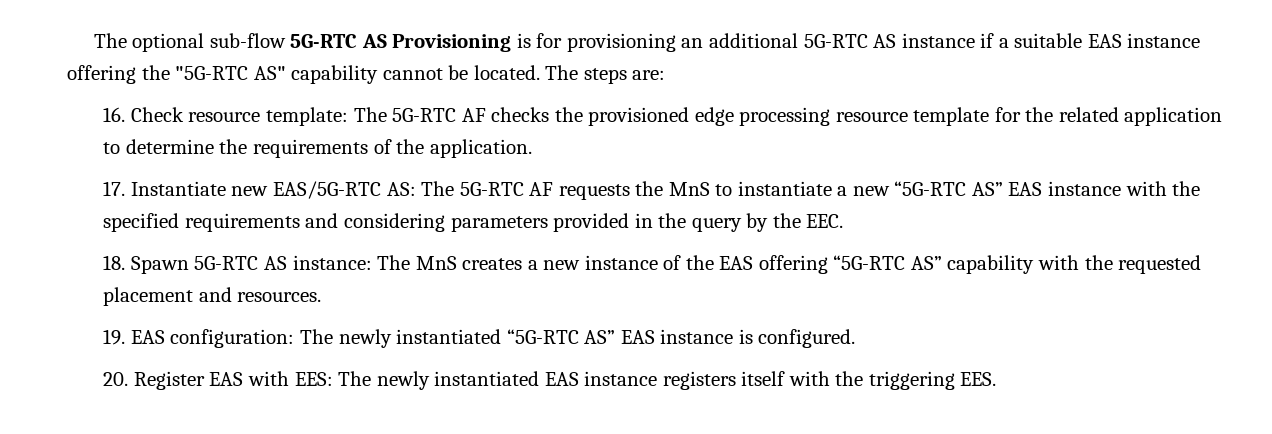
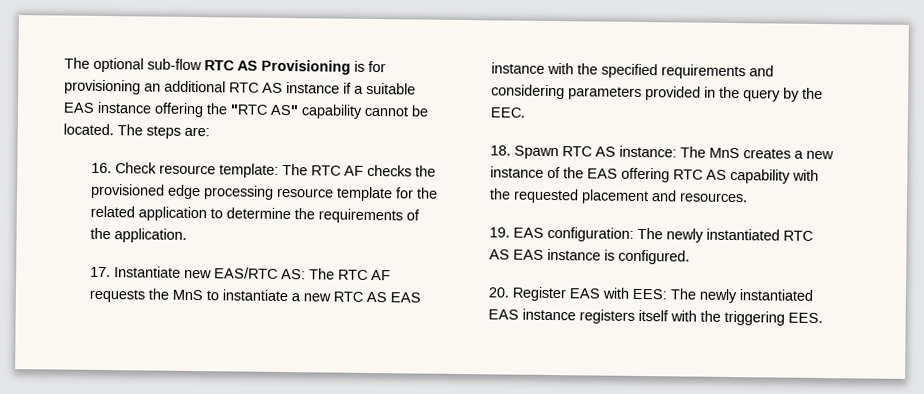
[290,34,358,48] 5G-RTC -> [204,60,235,71] RTC
[803,34,868,48] 5G-RTC -> [229,82,259,93] RTC
[175,66,249,80] "5G-RTC -> [230,104,268,115] "RTC
[392,108,457,122] 5G-RTC -> [310,165,341,176] RTC
[272,181,381,199] EAS/5G-RTC -> [213,267,278,279] EAS/RTC
[459,182,524,196] 5G-RTC -> [337,269,368,280] RTC
[894,181,1003,196] “5G-RTC AS” -> [332,291,387,303] RTC AS
[194,256,259,270] 5G-RTC -> [561,146,592,157] RTC
[833,255,942,270] “5G-RTC AS” -> [672,169,727,180] RTC AS
[506,329,616,344] “5G-RTC AS” -> [782,230,813,241] [488,249,510,260] RTC AS

